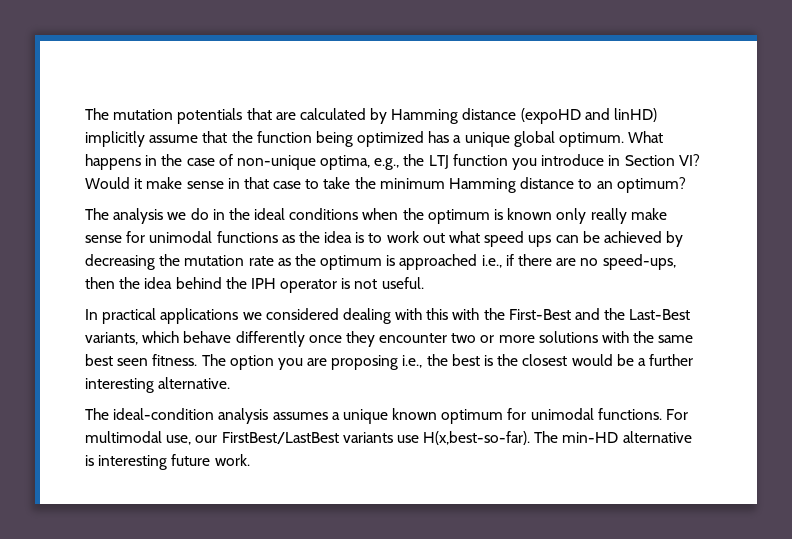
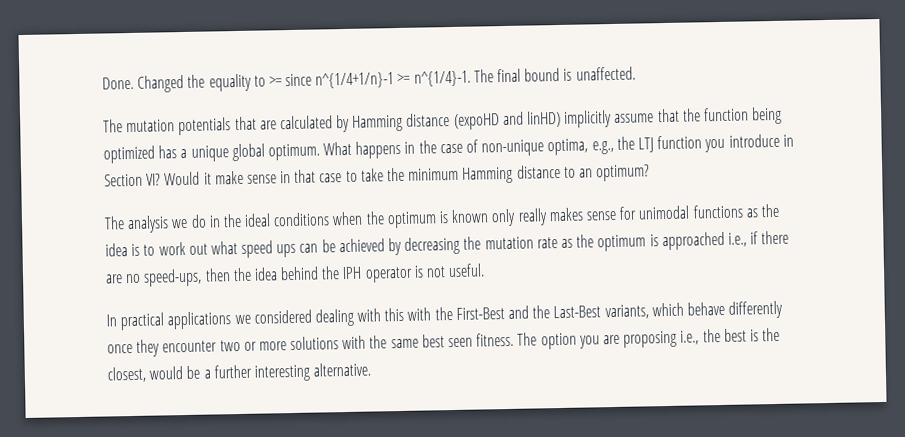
(85, 114) none -> [102,66,636,93] Done. Changed the equality to >= since n^{1/4+1/n}-1 >= n^{1/4}-1. The final bound is unaffected. //
[630,208,667,220] make -> [548,207,584,222] makes
[522,354,568,366] closest -> [107,366,146,383] closest,
[85,408,689,424] [85,431,692,445] [85,454,250,470] // The ideal-condition analysis assumes a unique known optimum for unimodal functions. For multimodal use, our FirstBest/LastBest variants use H(x,best-so-far). The min-HD alternative is interesting future work. -> (372, 369) none

